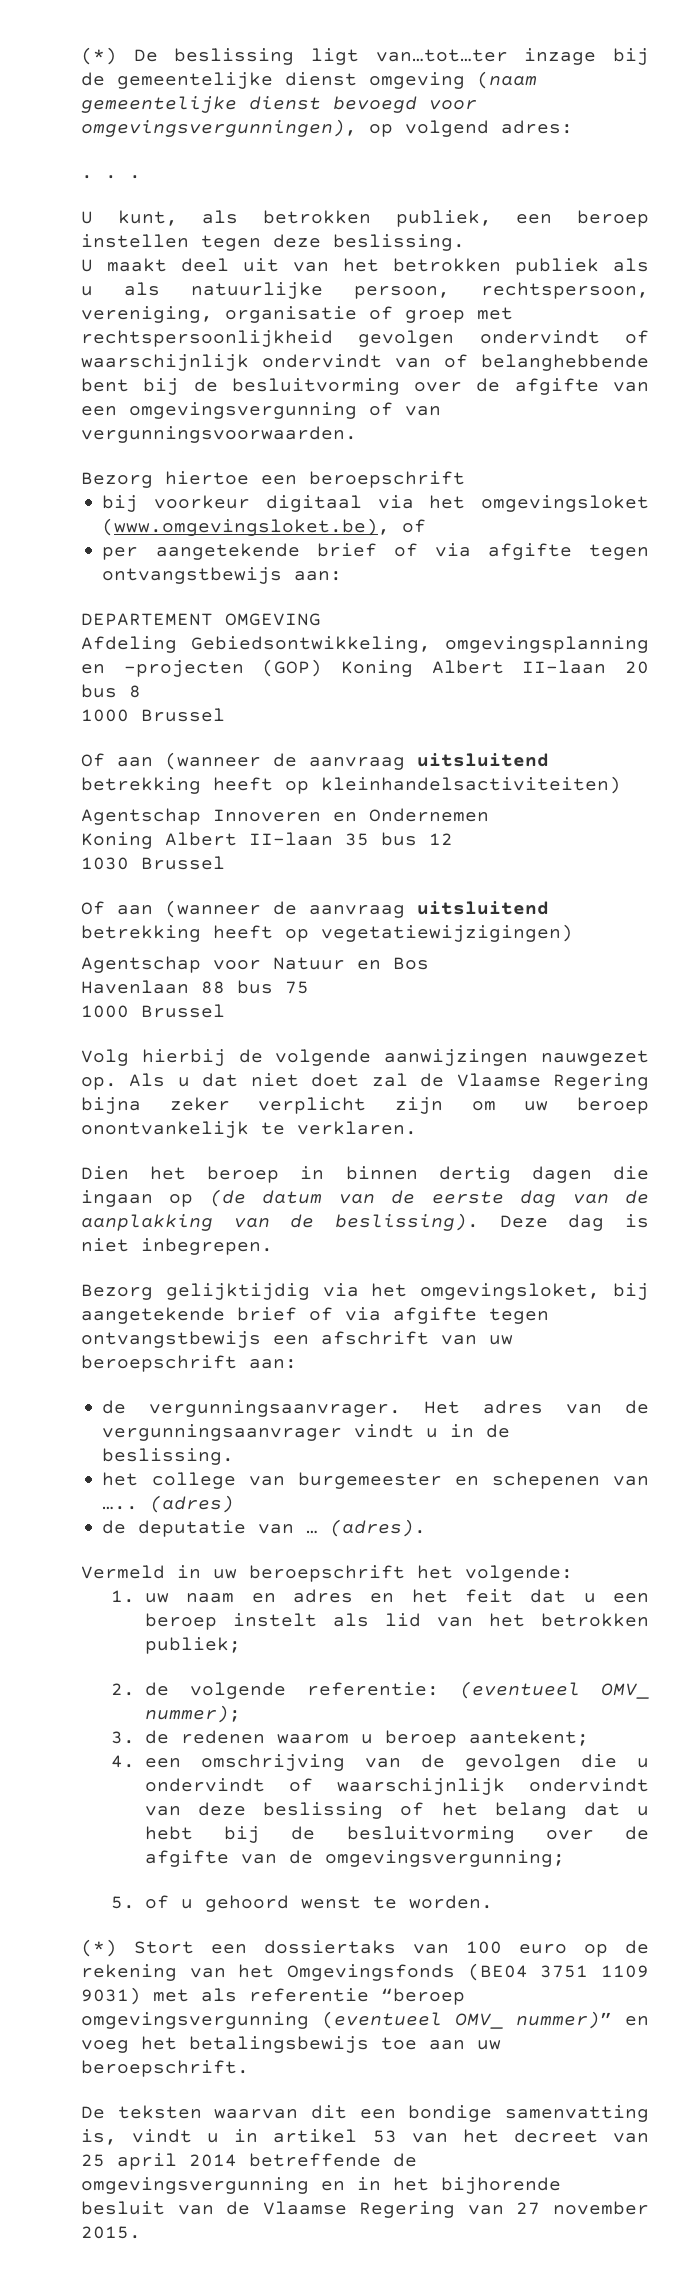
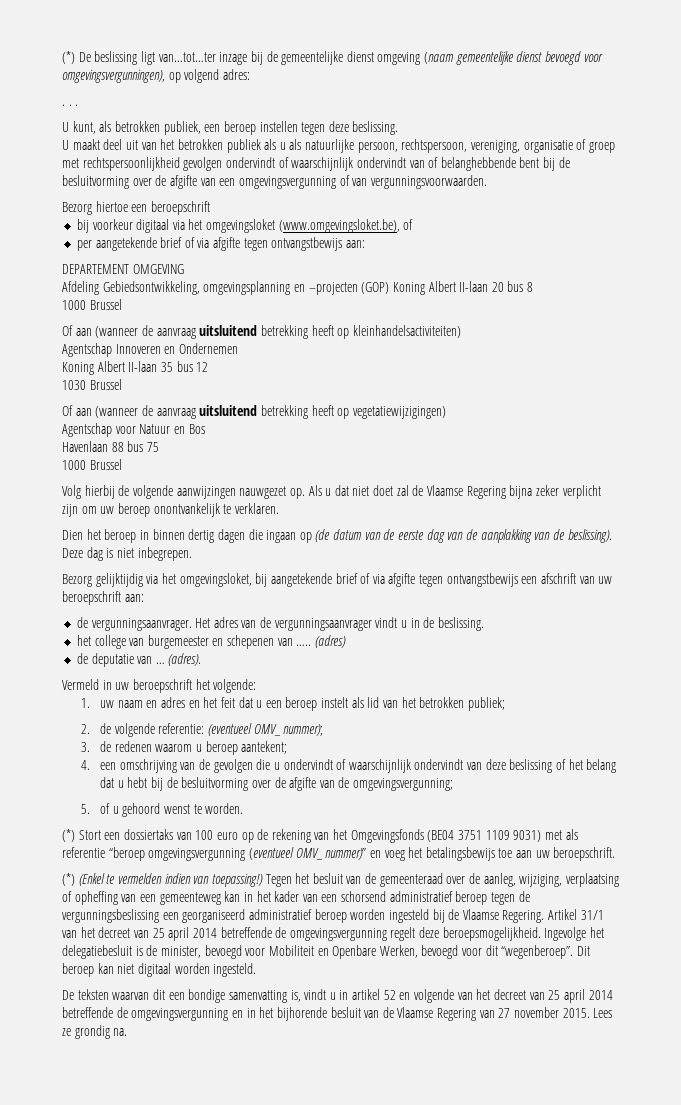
(249, 2068) none -> [62,873,619,887] [62,891,530,905] [62,909,604,923] [62,927,605,941] [62,945,591,959] [62,963,257,977] // (*) (Enkel te vermelden indien van toepassing!) Tegen het besluit van de gemeenteraad over de aanleg, wijziging, verplaatsing of opheffing van een gemeenteweg kan in het kader van een schorsend administratief beroep tegen de vergunningsbeslissing een georganiseerd administratief beroep worden ingesteld bij de Vlaamse Regering. Artikel 31/1 van het decreet van 25 april 2014 betreffende de omgevingsvergunning regelt deze beroepsmogelijkheid. Ingevolge het delegatiebesluit is de minister, bevoegd voor Mobiliteit en Openbare Werken, bevoegd voor dit “wegenberoep”. Dit beroep kan niet digitaal worden ingesteld.
[372,2130,397,2143] 53 -> [383,989,455,1003] 52 en volgende
(141, 2232) none -> [593,1008,613,1018] [62,1025,128,1039] Lees ze grondig na.

